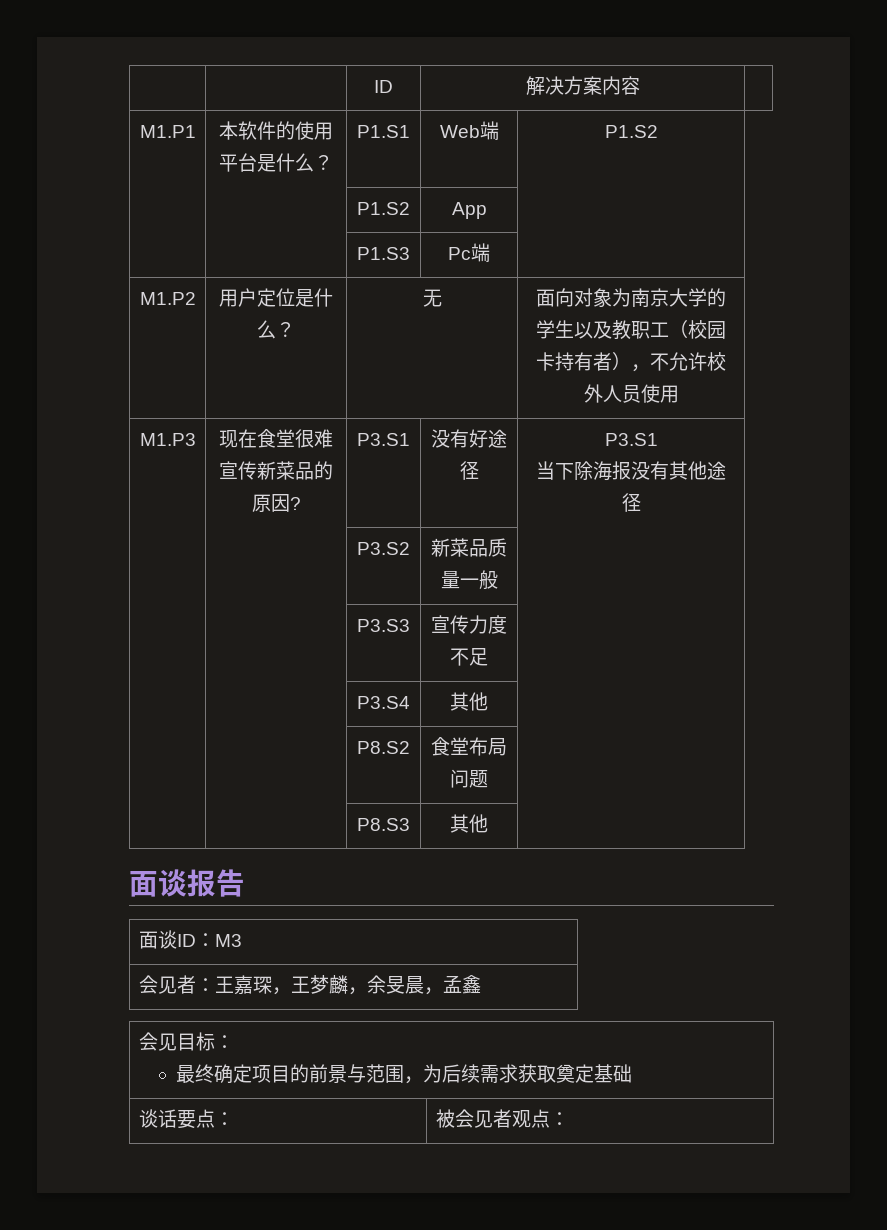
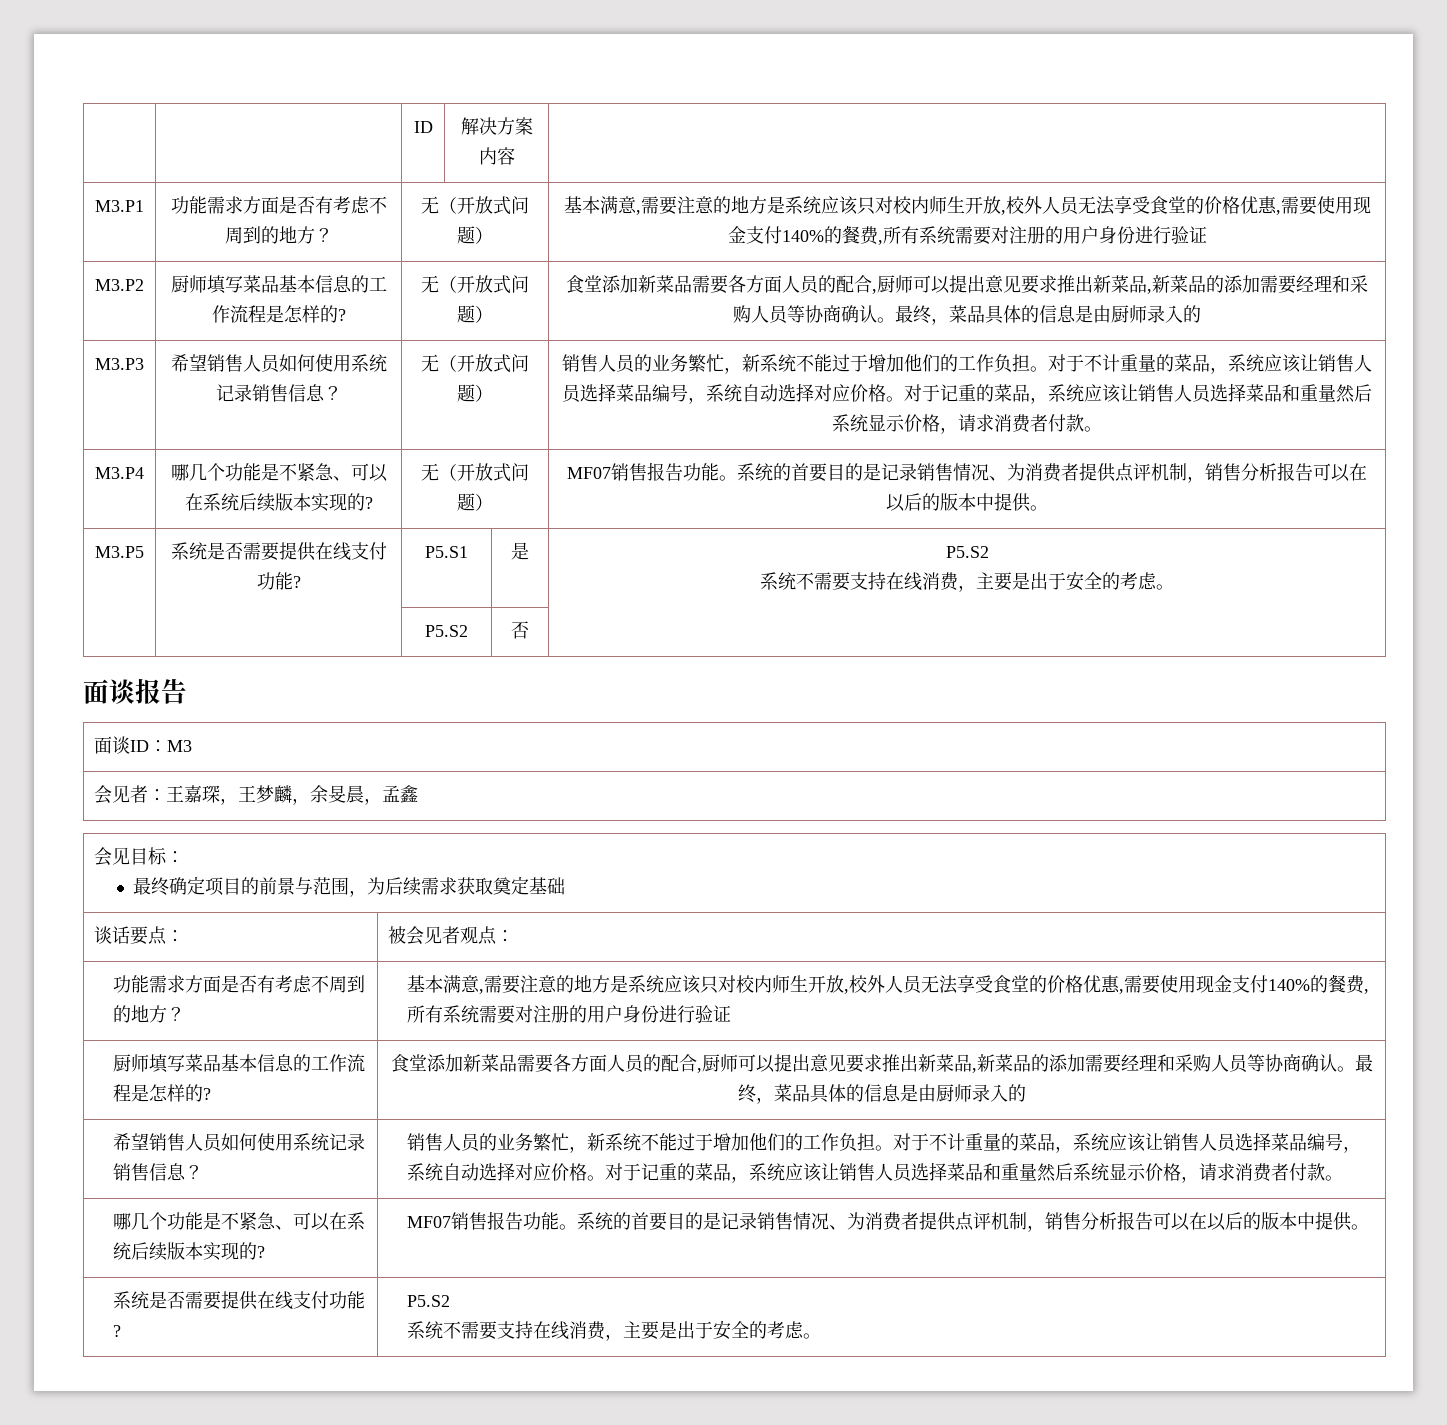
[139,125,196,138] [219,121,333,140] [219,153,333,172] [357,125,410,138] [439,121,499,140] [604,125,658,138] [357,202,410,215] [451,202,487,219] [357,247,410,260] [448,243,490,262] [139,292,196,305] [219,288,333,307] [257,320,295,339] [422,289,442,307] [536,288,726,307] [536,320,726,340] [536,352,726,372] [583,384,679,403] [139,433,196,446] [219,429,333,448] [219,461,333,480] [251,494,301,512] [357,433,410,446] [431,429,507,448] [459,461,479,480] [604,433,658,446] [536,461,726,481] [621,493,641,512] [357,542,410,555] [431,538,507,557] [440,570,498,589] [357,619,410,632] [431,615,507,634] [450,648,488,666] [357,696,410,709] [450,692,488,711] [357,741,410,754] [431,737,507,756] [450,769,488,788] [357,818,410,831] [450,814,488,833] M1.P1 | 本软件的使用平台是什么？ | P1.S1 | Web端 | P1.S2 // | | P1.S2 | App | // | | P1.S3 | Pc端 | // M1.P2 | 用户定位是什么？ | 无 | 面向对象为南京大学的学生以及教职工（校园卡持有者），不允许校外人员使用 // M1.P3 | 现在食堂很难宣传新菜品的原因? | P3.S1 | 没有好途径 | P3.S1 // 当下除海报没有其他途径 // | | P3.S2 | 新菜品质量一般 | // | | P3.S3 | 宣传力度不足 | // | | P3.S4 | 其他 | // | | P8.S2 | 食堂布局问题 | // | | P8.S3 | 其他 -> [95,200,144,212] [170,196,387,214] [224,226,333,244] [421,196,529,215] [457,226,493,244] [563,196,1371,215] [727,225,1207,245] [95,279,144,291] [170,275,387,294] [211,305,346,323] [421,275,529,294] [457,305,493,323] [566,275,1368,294] [733,305,1201,325] [95,358,144,370] [170,354,387,373] [215,384,342,402] [421,354,529,373] [457,384,493,402] [562,354,1372,374] [562,383,1372,404] [832,414,1102,434] [95,467,144,479] [170,463,388,482] [184,493,373,512] [421,463,529,482] [457,493,493,511] [567,462,1367,483] [886,493,1048,512] [95,546,144,558] [170,542,387,561] [256,572,301,590] [425,546,468,558] [511,542,529,560] [945,546,989,558] [760,571,1174,592] [425,625,468,637] [511,621,529,639] M3.P1 | 功能需求方面是否有考虑不周到的地方？ | 无（开放式问题） | 基本满意,需要注意的地方是系统应该只对校内师生开放,校外人员无法享受食堂的价格优惠,需要使用现金支付140%的餐费,所有系统需要对注册的用户身份进行验证 // M3.P2 | 厨师填写菜品基本信息的工作流程是怎样的? | 无（开放式问题） | 食堂添加新菜品需要各方面人员的配合,厨师可以提出意见要求推出新菜品,新菜品的添加需要经理和采购人员等协商确认。最终，菜品具体的信息是由厨师录入的 // M3.P3 | 希望销售人员如何使用系统记录销售信息？ | 无（开放式问题） | 销售人员的业务繁忙，新系统不能过于增加他们的工作负担。对于不计重量的菜品，系统应该让销售人员选择菜品编号，系统自动选择对应价格。对于记重的菜品，系统应该让销售人员选择菜品和重量然后系统显示价格，请求消费者付款。 // M3.P4 | 哪几个功能是不紧急、可以在系统后续版本实现的? | 无（开放式问题） | MF07销售报告功能。系统的首要目的是记录销售情况、为消费者提供点评机制，销售分析报告可以在以后的版本中提供。 // M3.P5 | 系统是否需要提供在线支付功能? | P5.S1 | 是 | P5.S2 // 系统不需要支持在线消费，主要是出于安全的考虑。 // | | P5.S2 | 否
(569, 1119) none -> [113,975,366,993] [113,1005,186,1023] [407,974,1370,994] [407,1005,732,1024] [113,1054,366,1073] [113,1084,212,1102] [390,1054,1373,1073] [737,1084,1026,1104] [113,1133,366,1152] [113,1163,204,1181] [407,1132,1362,1153] [407,1162,1344,1183] [113,1212,366,1231] [113,1242,266,1261] [407,1211,1370,1232] [113,1291,366,1310] [113,1325,122,1337] [407,1295,451,1307] [407,1320,822,1341] // 功能需求方面是否有考虑不周到的地方？ | 基本满意,需要注意的地方是系统应该只对校内师生开放,校外人员无法享受食堂的价格优惠,需要使用现金支付140%的餐费,所有系统需要对注册的用户身份进行验证 // 厨师填写菜品基本信息的工作流程是怎样的? | 食堂添加新菜品需要各方面人员的配合,厨师可以提出意见要求推出新菜品,新菜品的添加需要经理和采购人员等协商确认。最终，菜品具体的信息是由厨师录入的 // 希望销售人员如何使用系统记录销售信息？ | 销售人员的业务繁忙，新系统不能过于增加他们的工作负担。对于不计重量的菜品，系统应该让销售人员选择菜品编号，系统自动选择对应价格。对于记重的菜品，系统应该让销售人员选择菜品和重量然后系统显示价格，请求消费者付款。 // 哪几个功能是不紧急、可以在系统后续版本实现的? | MF07销售报告功能。系统的首要目的是记录销售情况、为消费者提供点评机制，销售分析报告可以在以后的版本中提供。 // 系统是否需要提供在线支付功能? | P5.S2 // 系统不需要支持在线消费，主要是出于安全的考虑。

